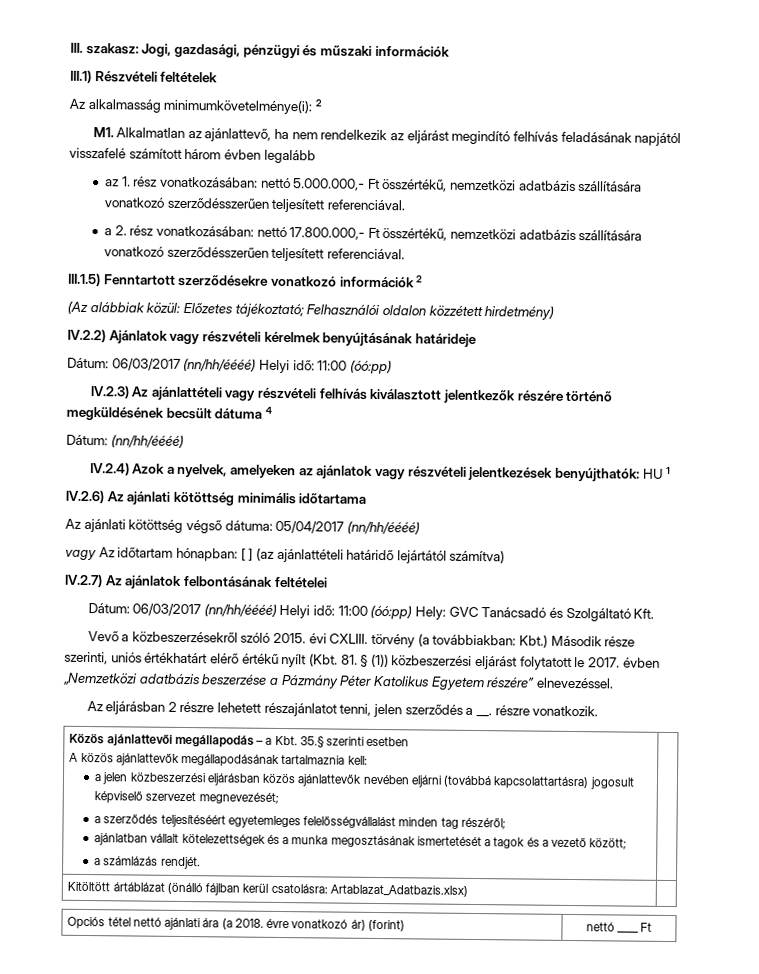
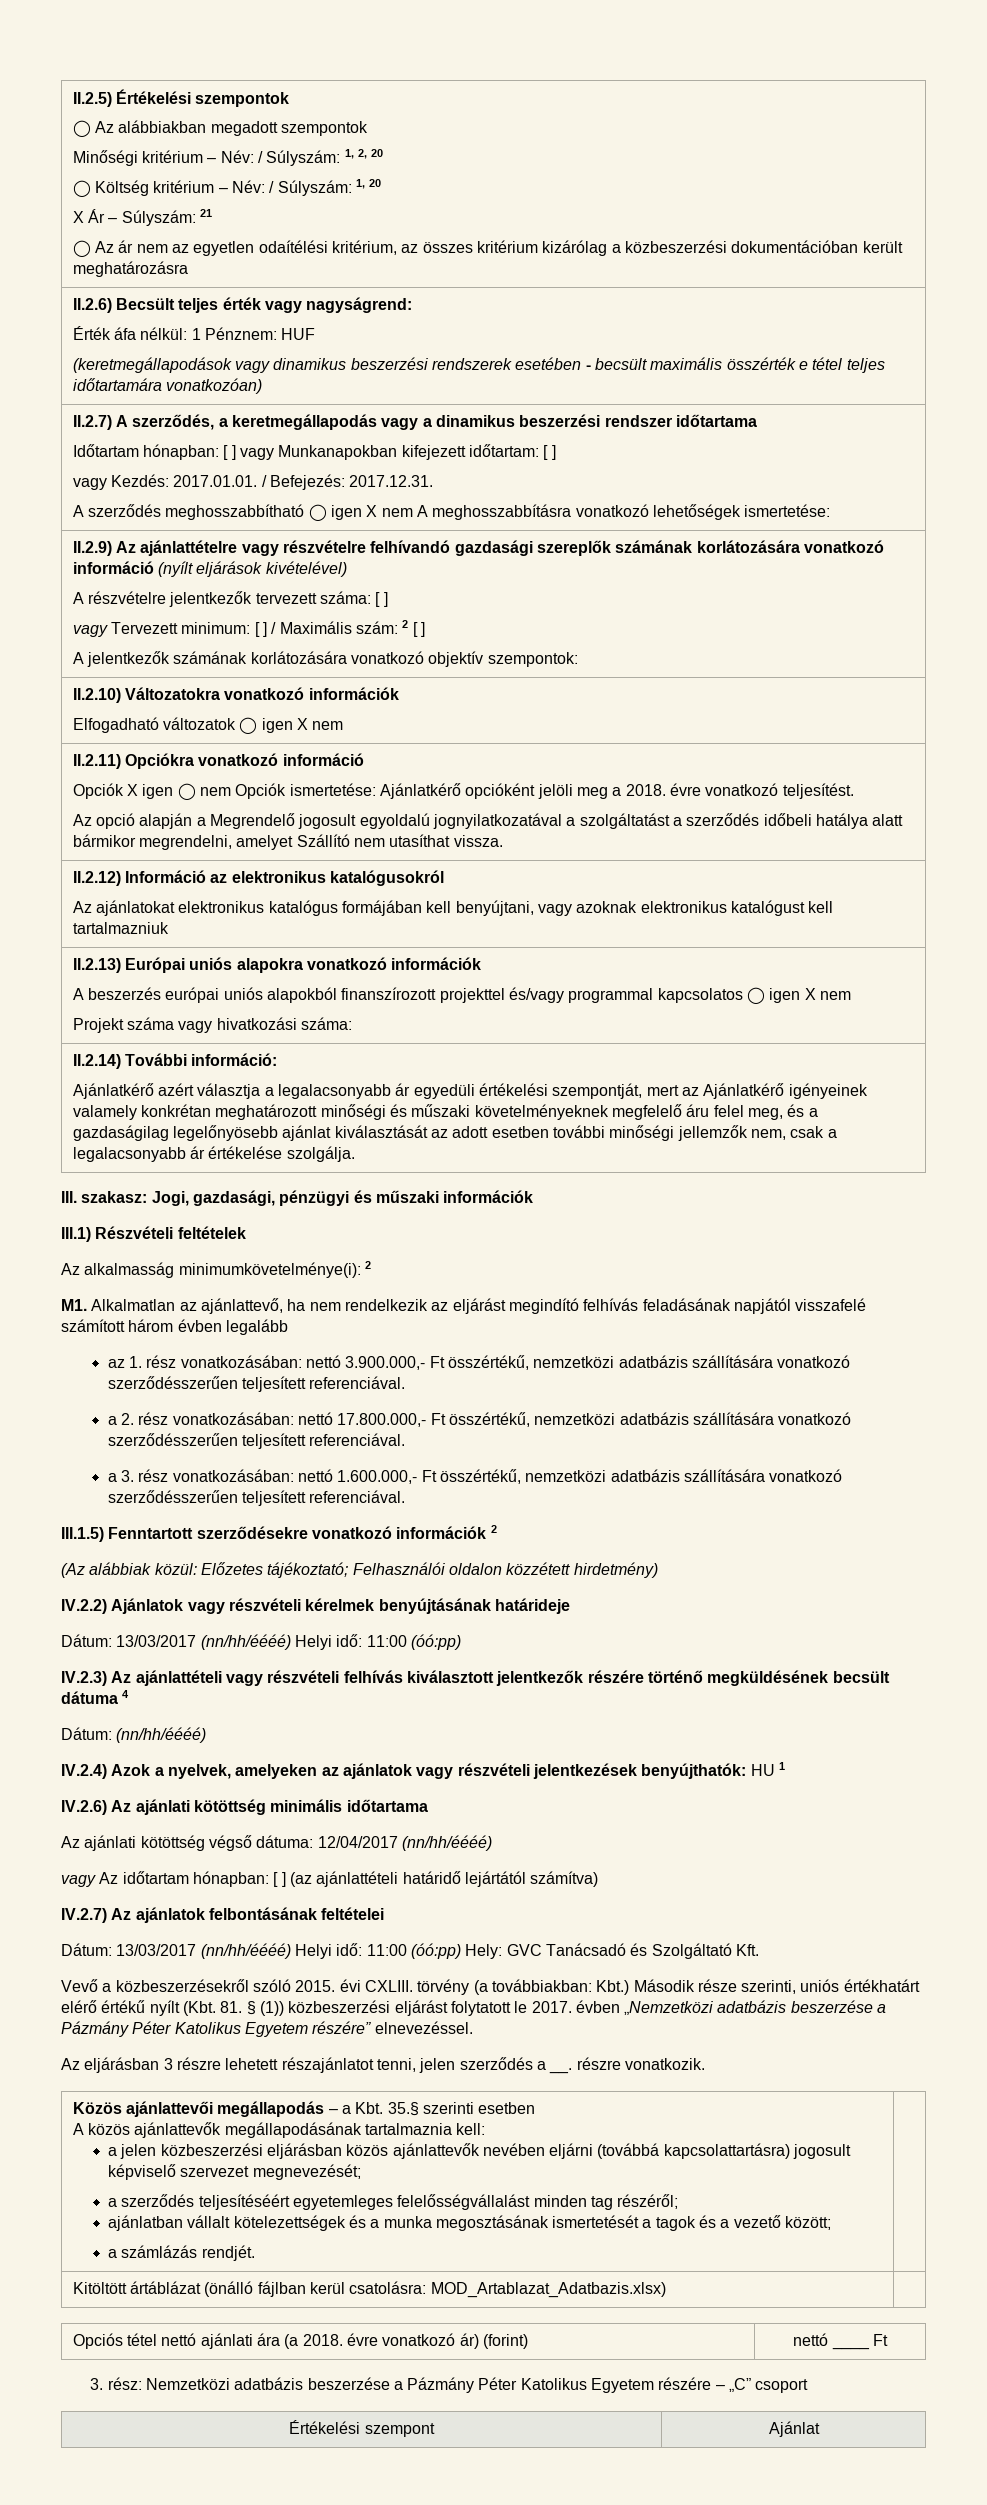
(70, 47) none -> [72,89,290,107] [72,120,369,137] [72,149,384,166] [72,179,382,197] [72,209,213,226] [72,240,903,257] [72,261,188,277] [72,297,413,313] [72,326,316,340] [72,357,885,373] [72,378,263,394] [72,414,757,430] [72,444,556,460] [72,474,434,490] [72,504,831,521] [72,540,884,556] [72,561,347,577] [72,591,388,607] [72,620,425,637] [72,651,578,667] [72,687,399,703] [72,717,344,734] [72,753,364,769] [72,783,854,800] [72,813,904,829] [72,834,503,850] [72,870,445,886] [72,900,834,916] [72,922,169,934] [72,957,482,973] [72,987,851,1004] [72,1017,353,1033] [72,1053,278,1069] [72,1083,868,1099] [72,1104,818,1120] [72,1125,837,1141] [72,1146,355,1162] II.2.5) Értékelési szempontok // ◯ Az alábbiakban megadott szempontok // Minőségi kritérium – Név: / Súlyszám: 1, 2, 20 // ◯ Költség kritérium – Név: / Súlyszám: 1, 20 // X Ár – Súlyszám: 21 // ◯ Az ár nem az egyetlen odaítélési kritérium, az összes kritérium kizárólag a közbeszerzési dokumentációban került meghatározásra // II.2.6) Becsült teljes érték vagy nagyságrend: // Érték áfa nélkül: 1 Pénznem: HUF // (keretmegállapodások vagy dinamikus beszerzési rendszerek esetében - becsült maximális összérték e tétel teljes időtartamára vonatkozóan) // II.2.7) A szerződés, a keretmegállapodás vagy a dinamikus beszerzési rendszer időtartama // Időtartam hónapban: [ ] vagy Munkanapokban kifejezett időtartam: [ ] // vagy Kezdés: 2017.01.01. / Befejezés: 2017.12.31. // A szerződés meghosszabbítható ◯ igen X nem A meghosszabbításra vonatkozó lehetőségek ismertetése: // II.2.9) Az ajánlattételre vagy részvételre felhívandó gazdasági szereplők számának korlátozására vonatkozó információ (nyílt eljárások kivételével) // A részvételre jelentkezők tervezett száma: [ ] // vagy Tervezett minimum: [ ] / Maximális szám: 2 [ ] // A jelentkezők számának korlátozására vonatkozó objektív szempontok: // II.2.10) Változatokra vonatkozó információk // Elfogadható változatok ◯ igen X nem // II.2.11) Opciókra vonatkozó információ // Opciók X igen ◯ nem Opciók ismertetése: Ajánlatkérő opcióként jelöli meg a 2018. évre vonatkozó teljesítést. // Az opció alapján a Megrendelő jogosult egyoldalú jognyilatkozatával a szolgáltatást a szerződés időbeli hatálya alatt bármikor megrendelni, amelyet Szállító nem utasíthat vissza. // II.2.12) Információ az elektronikus katalógusokról // Az ajánlatokat elektronikus katalógus formájában kell benyújtani, vagy azoknak elektronikus katalógust kell tartalmazniuk // II.2.13) Európai uniós alapokra vonatkozó információk // A beszerzés európai uniós alapokból finanszírozott projekttel és/vagy programmal kapcsolatos ◯ igen X nem // Projekt száma vagy hivatkozási száma: // II.2.14) További információ: // Ajánlatkérő azért választja a legalacsonyabb ár egyedüli értékelési szempontját, mert az Ajánlatkérő igényeinek valamely konkrétan meghatározott minőségi és műszaki követelményeknek megfelelő áru felel meg, és a gazdaságilag legelőnyösebb ajánlat kiválasztását az adott esetben további minőségi jellemzők nem, csak a legalacsonyabb ár értékelése szolgálja. //
[293,178,366,191] 5.000.000,- -> [345,1356,426,1370] 3.900.000,-
(405, 254) none -> [107,1469,843,1484] [107,1490,406,1506] // a 3. rész vonatkozásában: nettó 1.600.000,- Ft összértékű, nemzetközi adatbázis szállítására vonatkozó szerződésszerűen teljesített referenciával.
[111,358,181,371] 06/03/2017 -> [116,1635,197,1647] 13/03/2017
[275,520,345,534] 05/04/2017 -> [317,1836,398,1848] 12/04/2017
[132,603,202,617] 06/03/2017 -> [116,1944,197,1956] 13/03/2017
[167,701,177,712] 2 -> [163,2058,173,2070] 3
[329,884,468,897] Artablazat_Adatbazis.xlsx) -> [430,2282,666,2298] MOD_Artablazat_Adatbazis.xlsx)
(653, 927) none -> [90,2377,809,2393] [289,2420,435,2437] [768,2421,820,2437] // 3. rész: Nemzetközi adatbázis beszerzése a Pázmány Péter Katolikus Egyetem részére – „C” csoport // Értékelési szempont | Ajánlat

